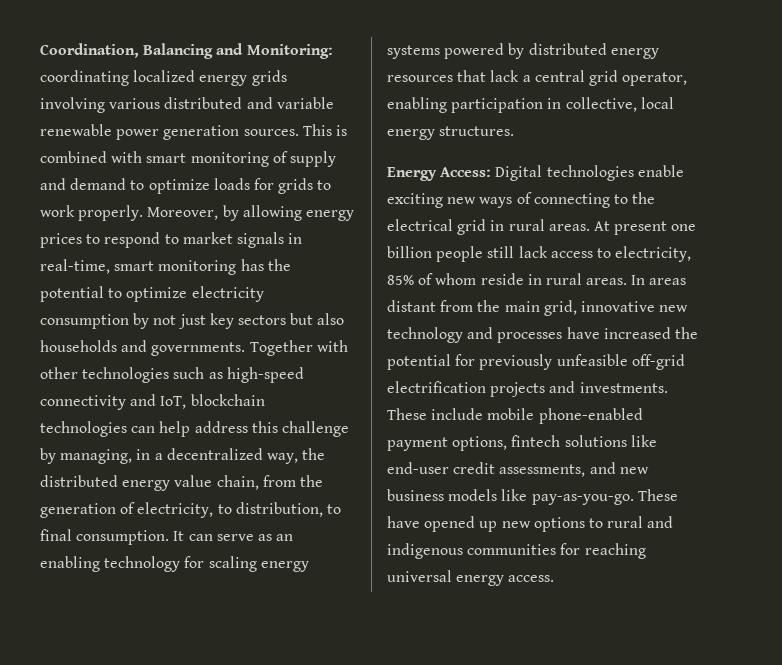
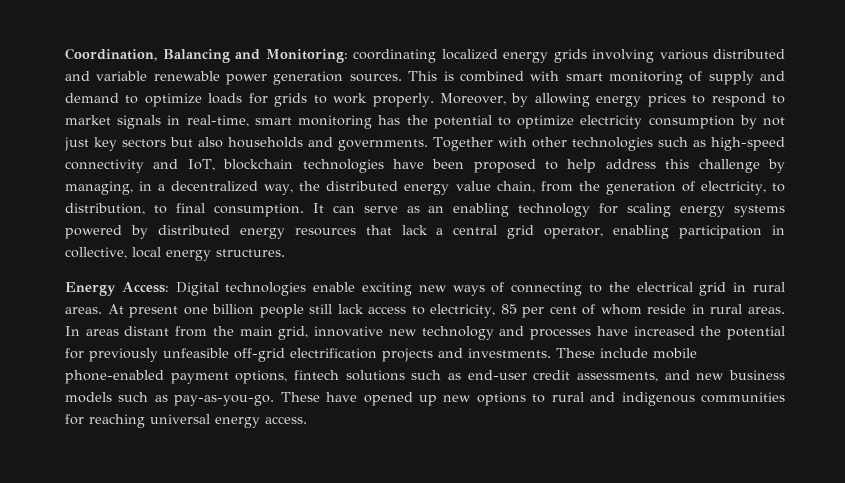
[131,426,156,433] can -> [392,159,559,173] have been proposed to
[387,275,414,285] 85% -> [500,304,577,318] 85 per cent
[630,435,657,447] like -> [411,370,462,380] such as
[501,489,528,501] like -> [118,392,168,402] such as

